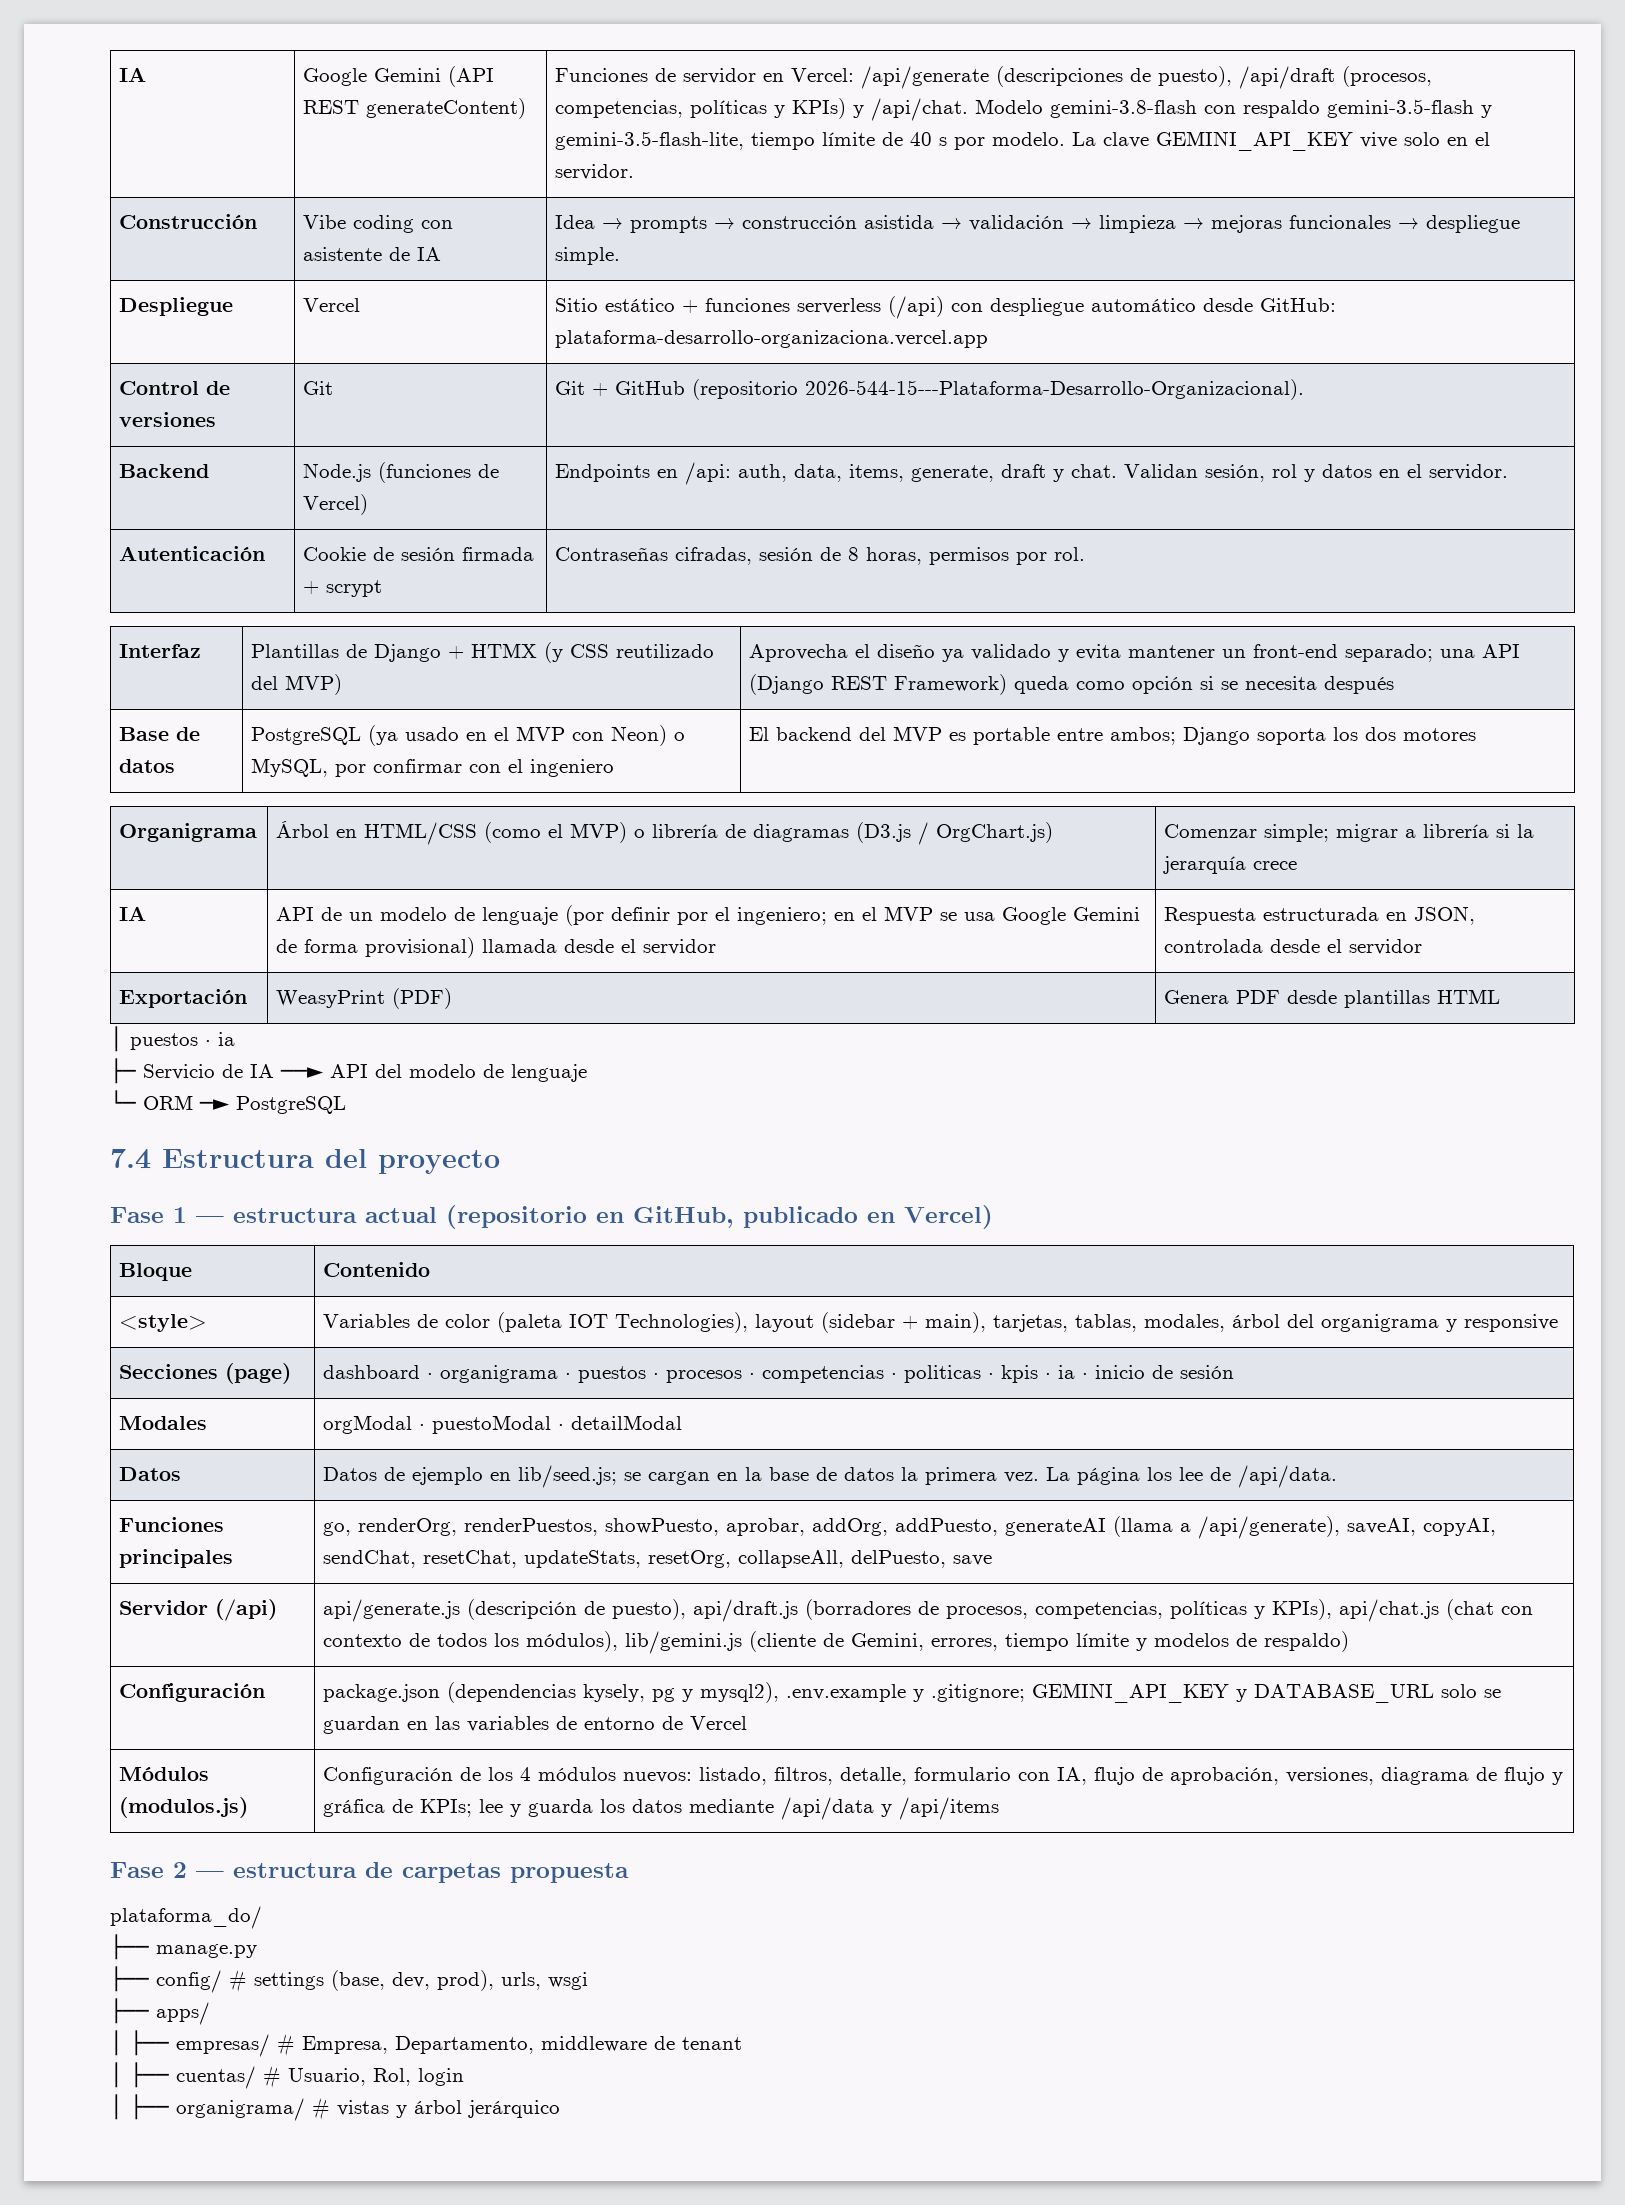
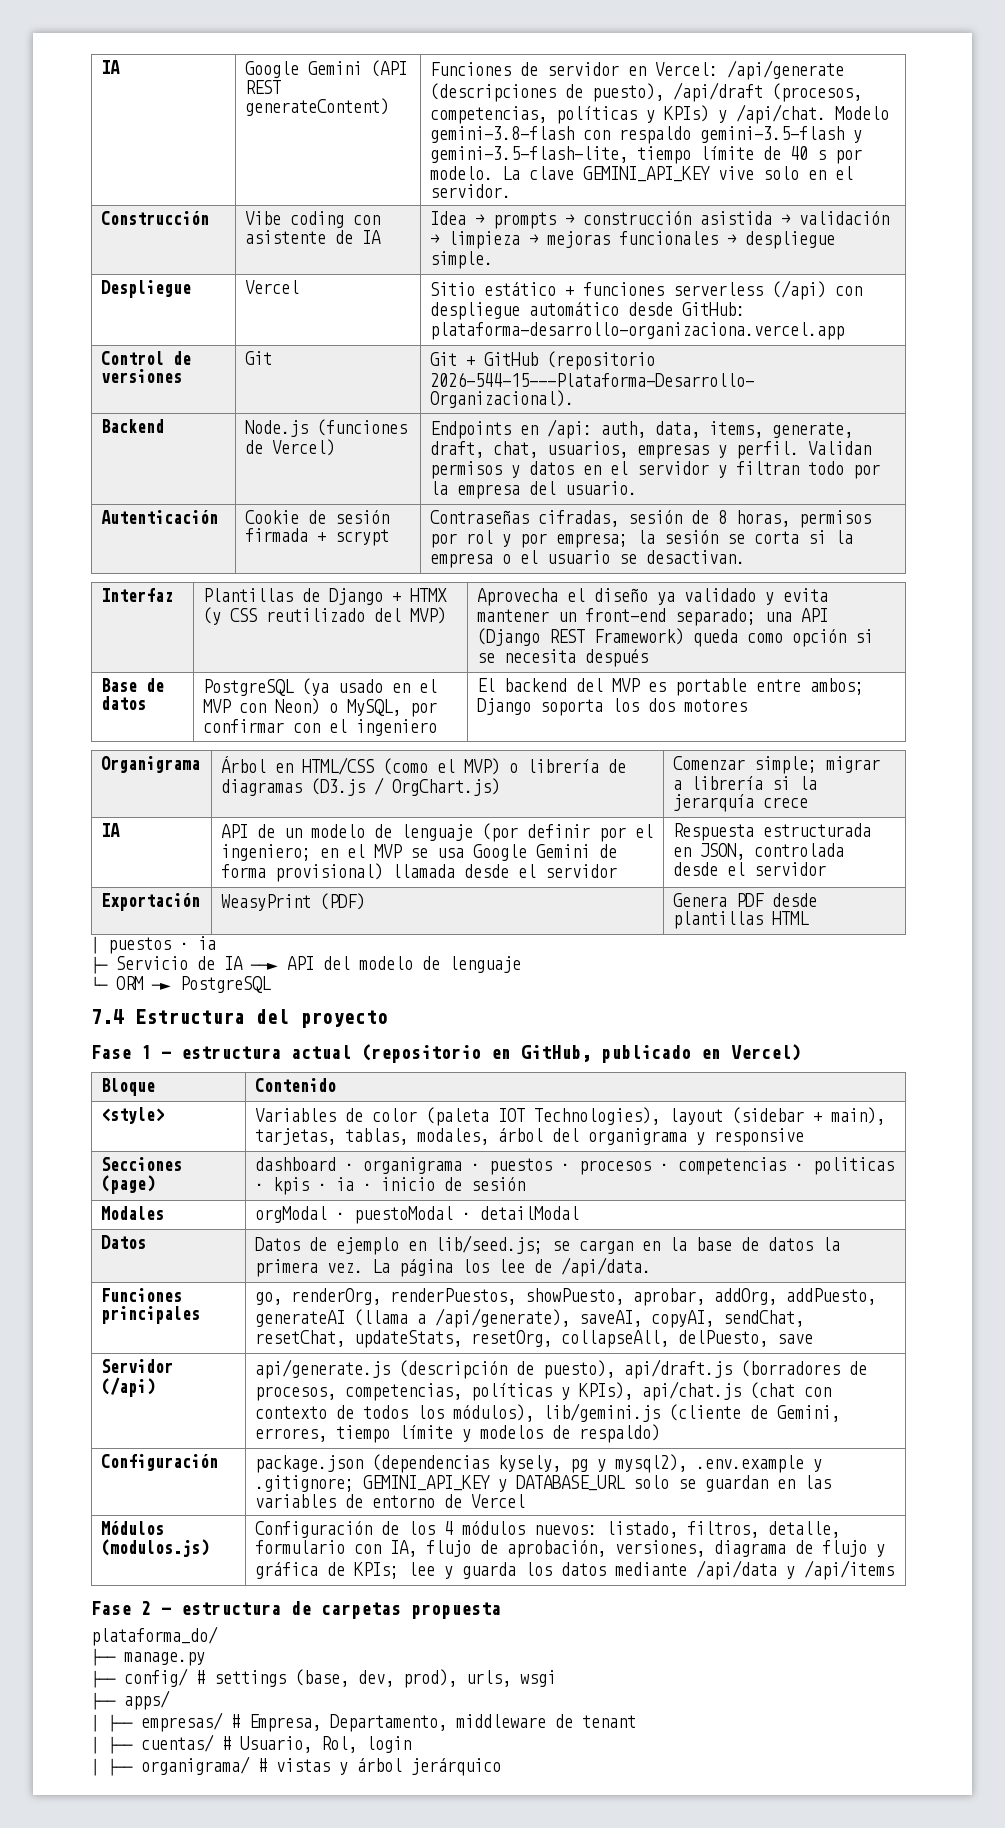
[1001,464,1509,482] draft y chat. Validan sesión, rol y datos en el servidor. -> [430,441,872,459] [430,461,881,479] [430,481,638,499] draft, chat, usuarios, empresas y perfil. Validan permisos y datos en el servidor y filtran todo por la empresa del usuario.
[1054,547,1086,561] rol. -> [466,530,854,548] [430,550,746,568] rol y por empresa; la sesión se corta si la empresa o el usuario se desactivan.

